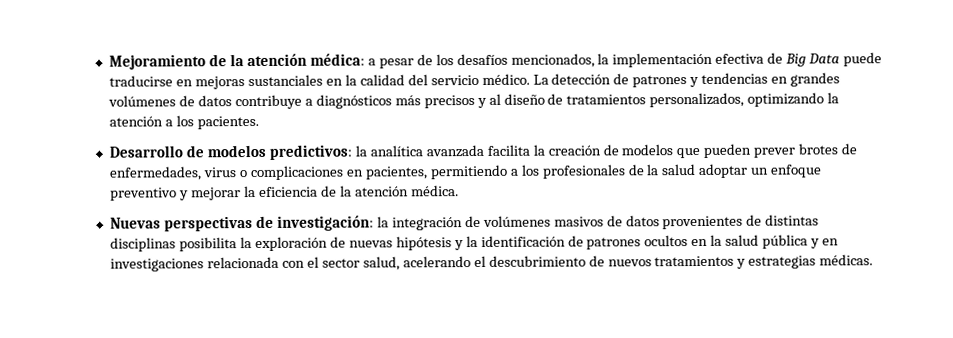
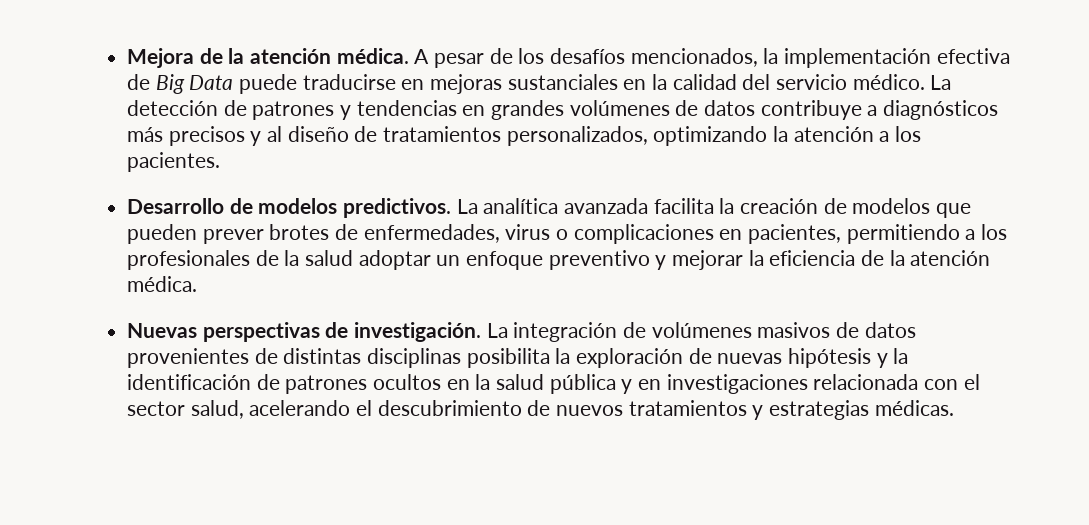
[109,53,376,70] Mejoramiento de la atención médica: a -> [126,48,430,68] Mejora de la atención médica. A
[269,144,368,160] predictivos: la -> [342,198,478,218] predictivos. La
[277,215,390,231] investigación: la -> [353,322,508,342] investigación. La

